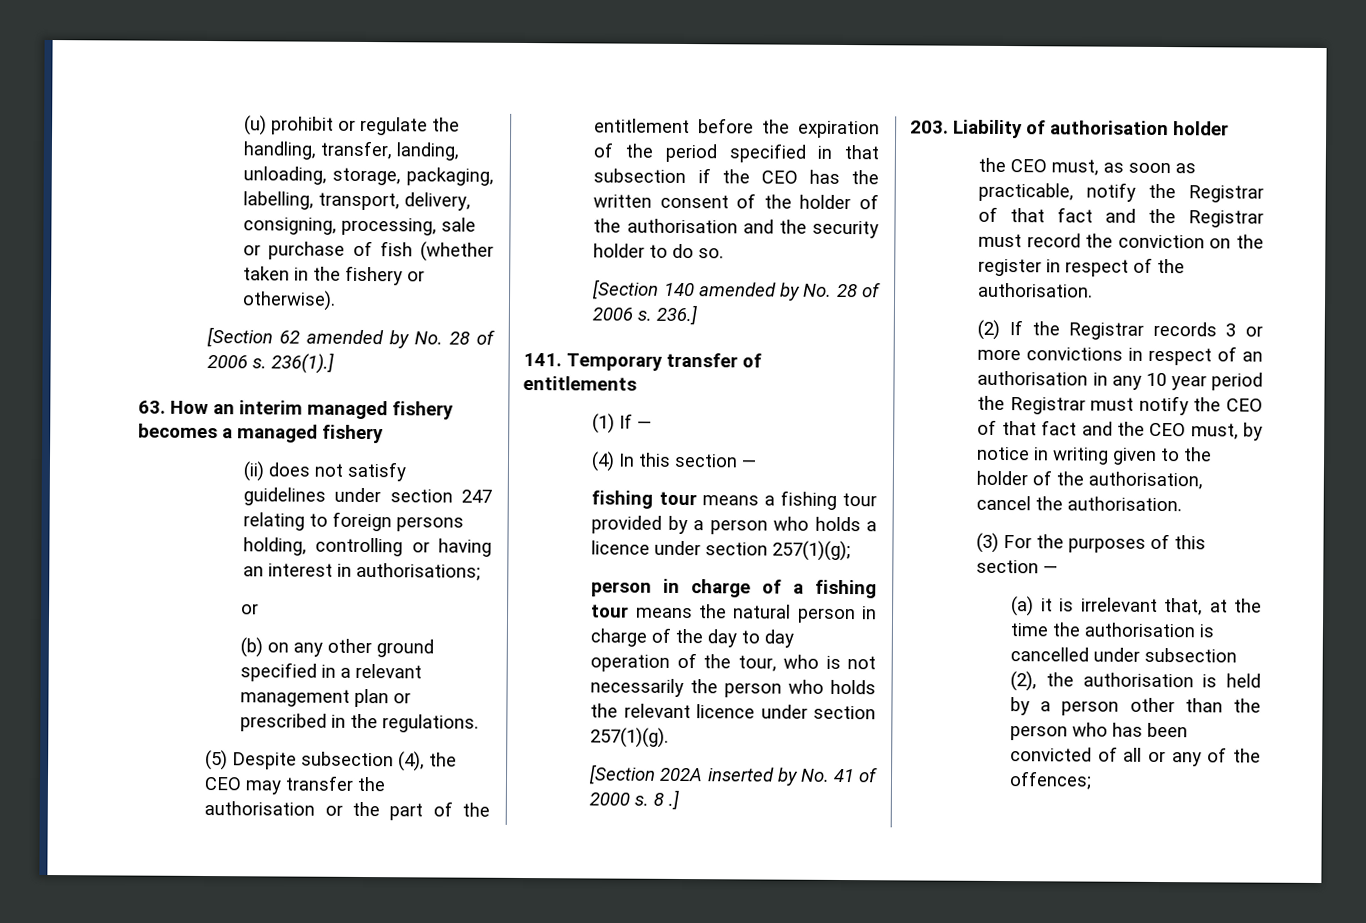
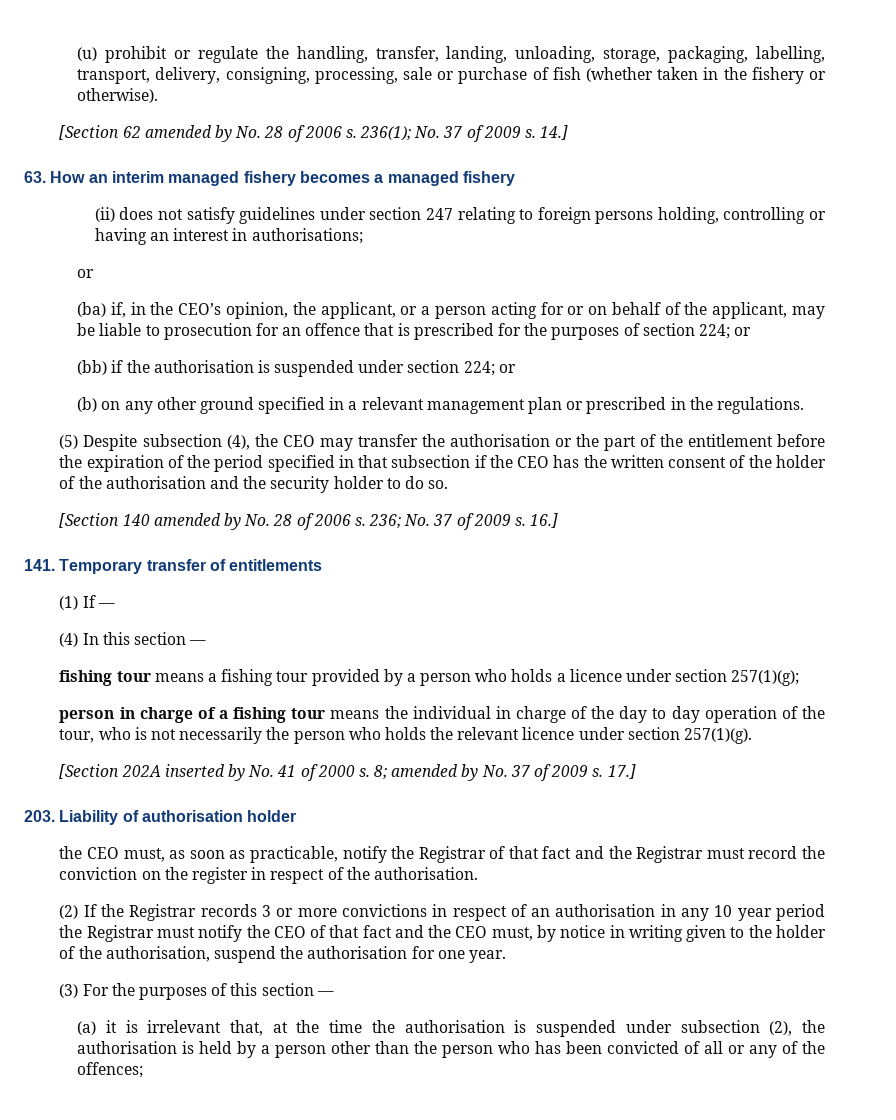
[271,352,335,374] 236(1).] -> [360,125,569,142] 236(1); No. 37 of 2009 s. 14.]
(260, 609) none -> [77,302,825,319] [77,323,752,340] [77,360,516,377] // (ba) if, in the CEO’s opinion, the applicant, or a person acting for or on behalf of the applicant, may be liable to prosecution for an offence that is prescribed for the purposes of section 224; or // (bb) if the authorisation is suspended under section 224; or
[656,304,698,326] 236.] -> [369,513,559,530] 236; No. 37 of 2009 s. 16.]
[733,604,856,624] natural person -> [412,706,491,719] individual
[653,789,680,810] 8 .] -> [374,764,636,781] 8; amended by No. 37 of 2009 s. 17.]
[976,495,1183,512] cancel the authorisation. -> [213,946,506,963] suspend the authorisation for one year.
[1010,647,1090,662] cancelled -> [536,1020,617,1037] suspended

